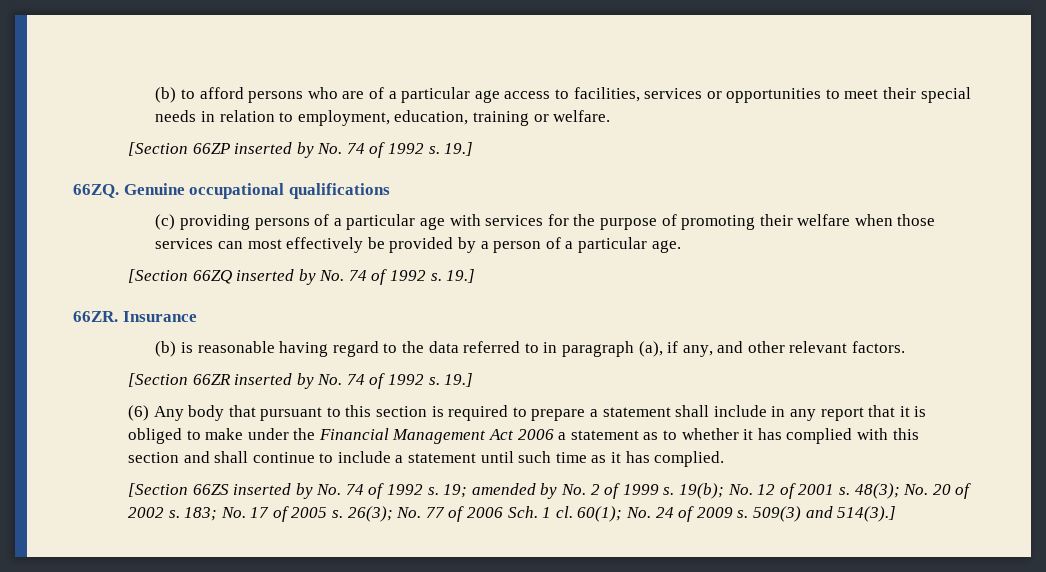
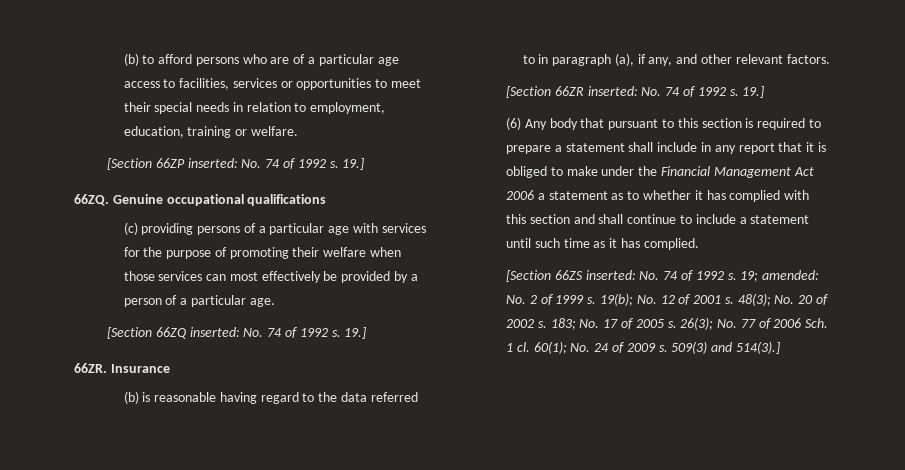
[234,142,314,158] inserted by -> [187,158,238,168] inserted:
[236,269,316,285] inserted by -> [189,327,240,337] inserted:
[234,373,314,389] inserted by -> [587,86,638,96] inserted:
[233,483,313,499] inserted by -> [585,270,636,280] inserted:
[471,483,558,499] amended by -> [762,270,820,280] amended:

